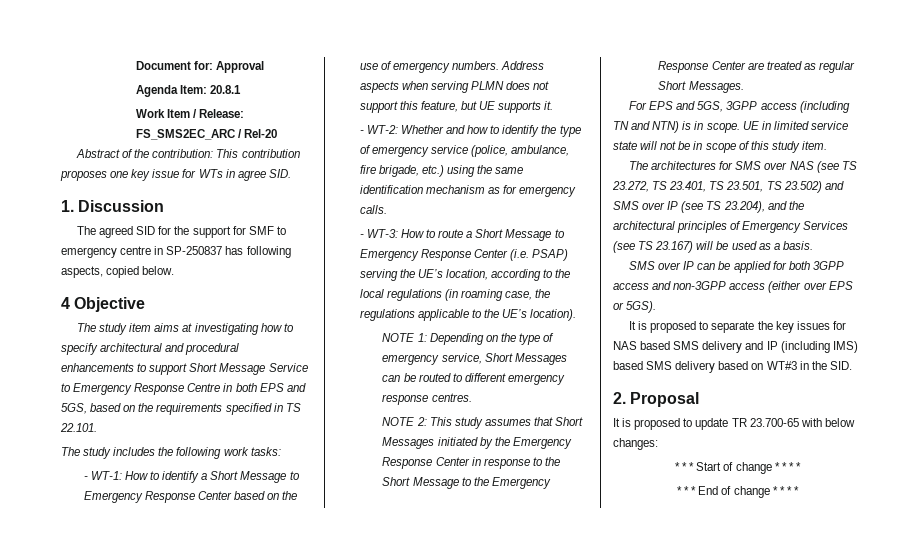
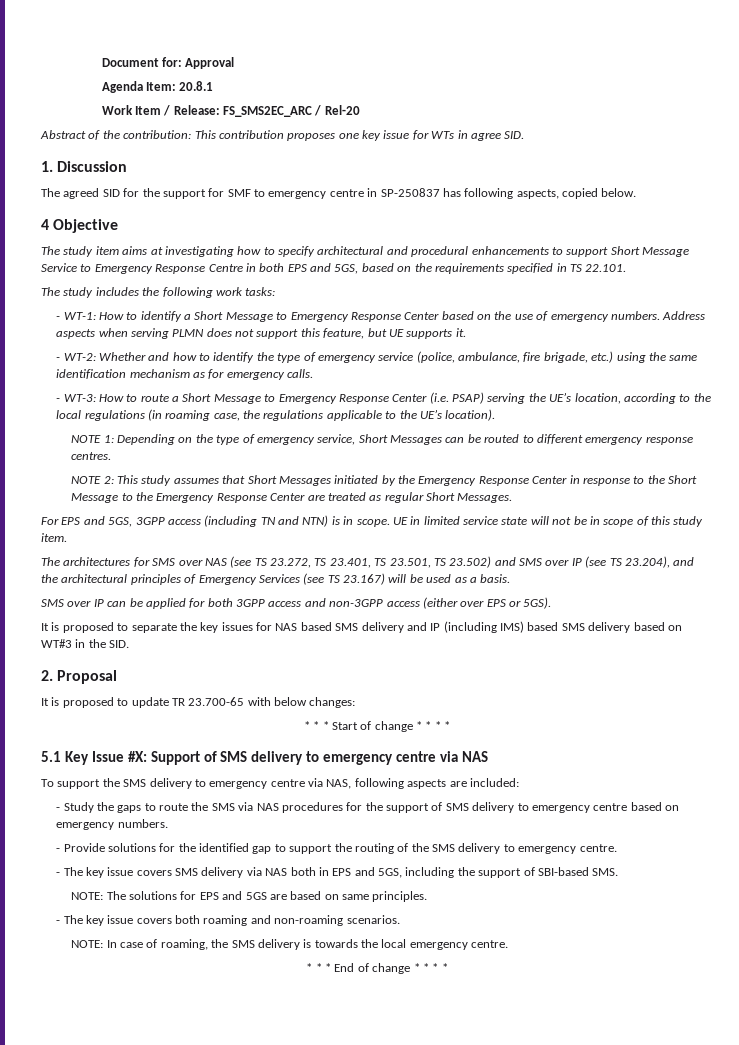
(801, 466) none -> [41,751,488,765] [41,778,519,789] [56,802,680,813] [56,819,168,830] [56,843,617,854] [56,867,619,878] [71,891,428,902] [56,915,400,926] [71,939,509,950] // 5.1 Key Issue #X: Support of SMS delivery to emergency centre via NAS // To support the SMS delivery to emergency centre via NAS, following aspects are included: // - Study the gaps to route the SMS via NAS procedures for the support of SMS delivery to emergency centre based on emergency numbers. // - Provide solutions for the identified gap to support the routing of the SMS delivery to emergency centre. // - The key issue covers SMS delivery via NAS both in EPS and 5GS, including the support of SBI-based SMS. // NOTE: The solutions for EPS and 5GS are based on same principles. // - The key issue covers both roaming and non-roaming scenarios. // NOTE: In case of roaming, the SMS delivery is towards the local emergency centre.

